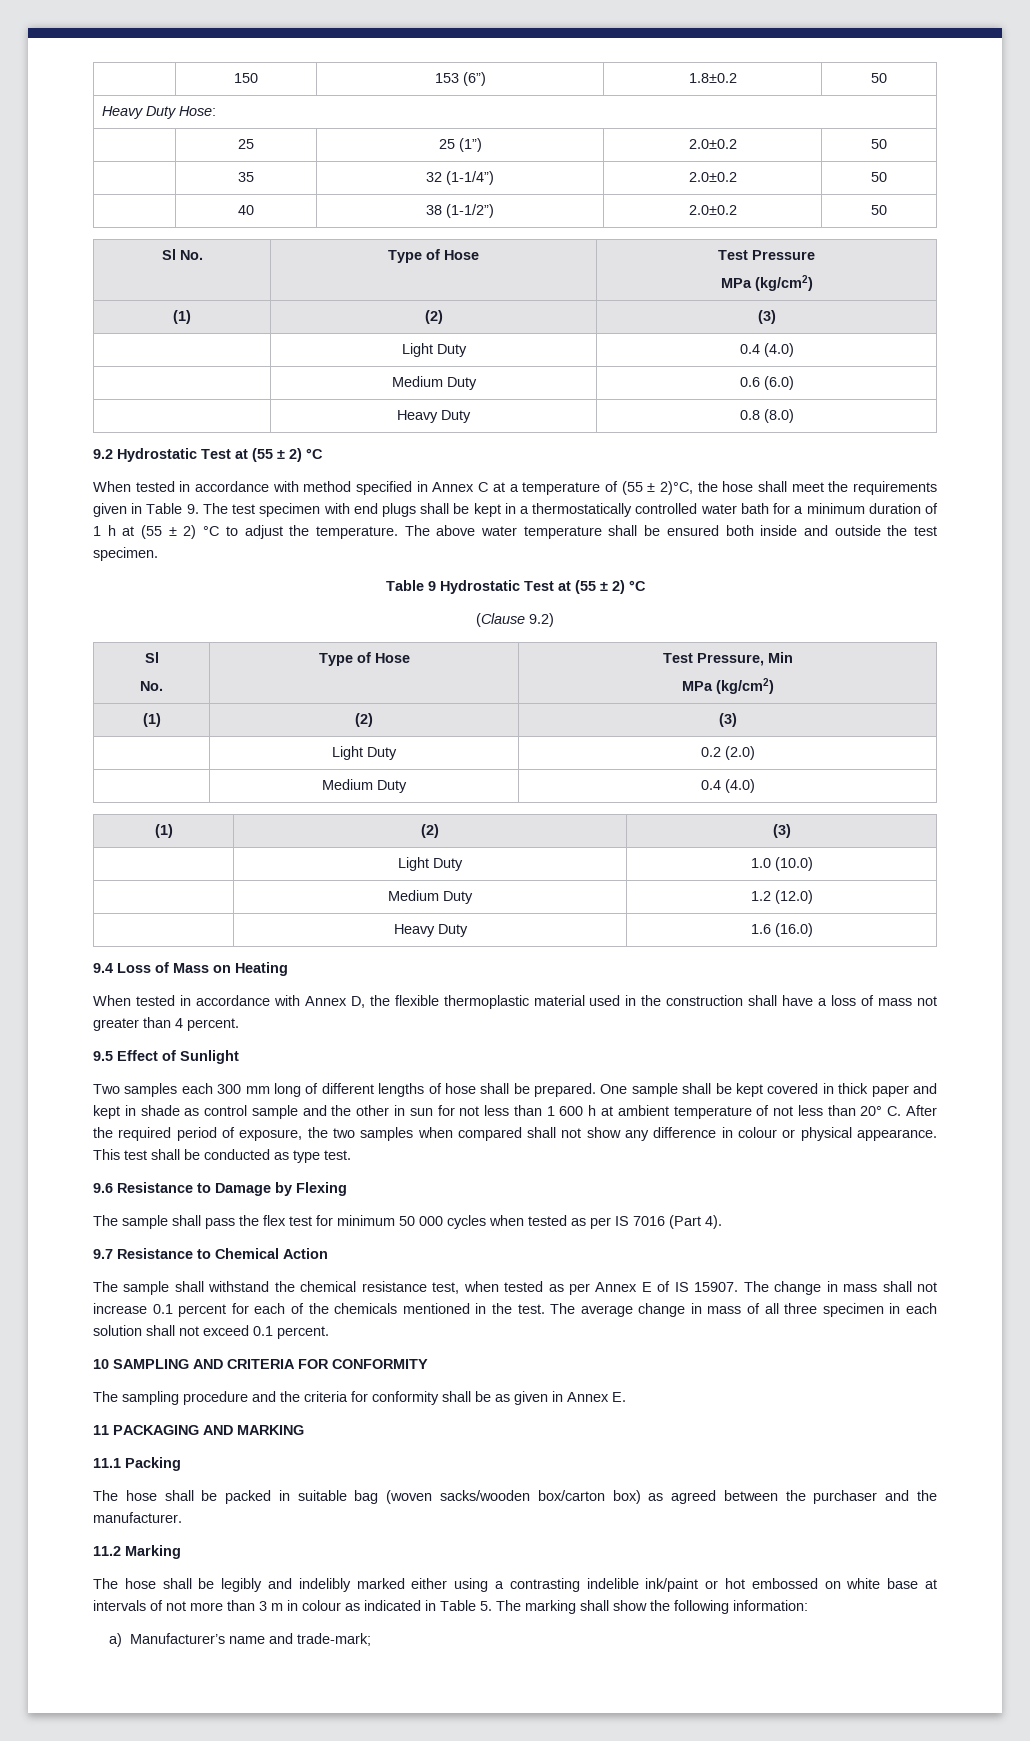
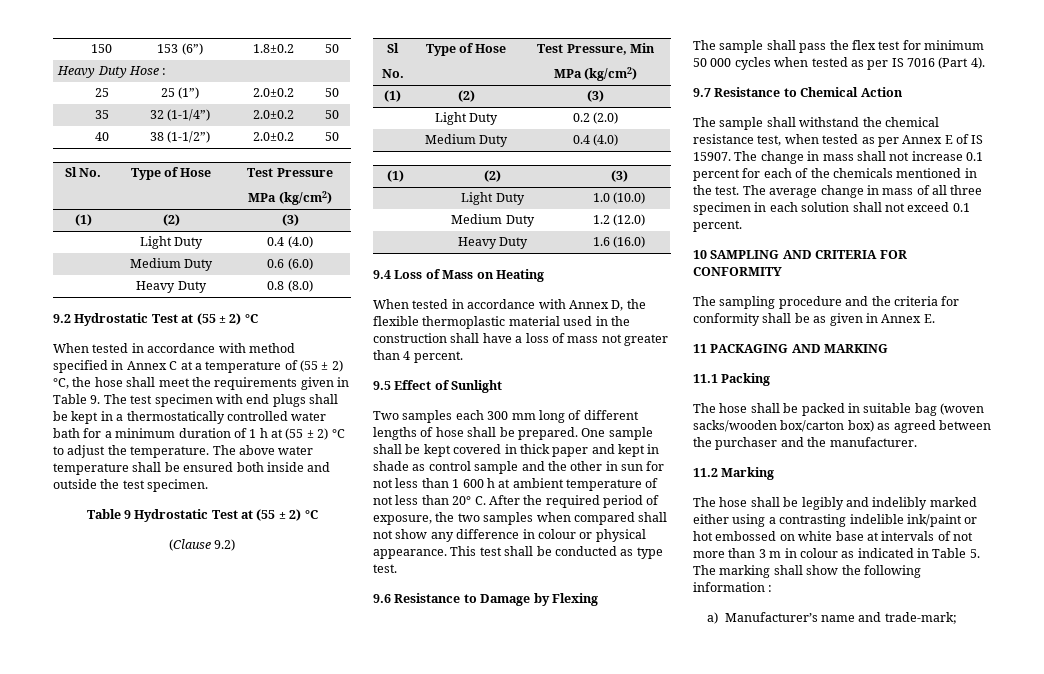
[179,106,217,116] Hose: -> [128,66,167,75] Hose :
[659,481,693,495] 2)°C, -> [331,360,343,372] [53,378,69,389] 2) °C,
[733,1600,808,1611] information: -> [693,582,773,592] information :

